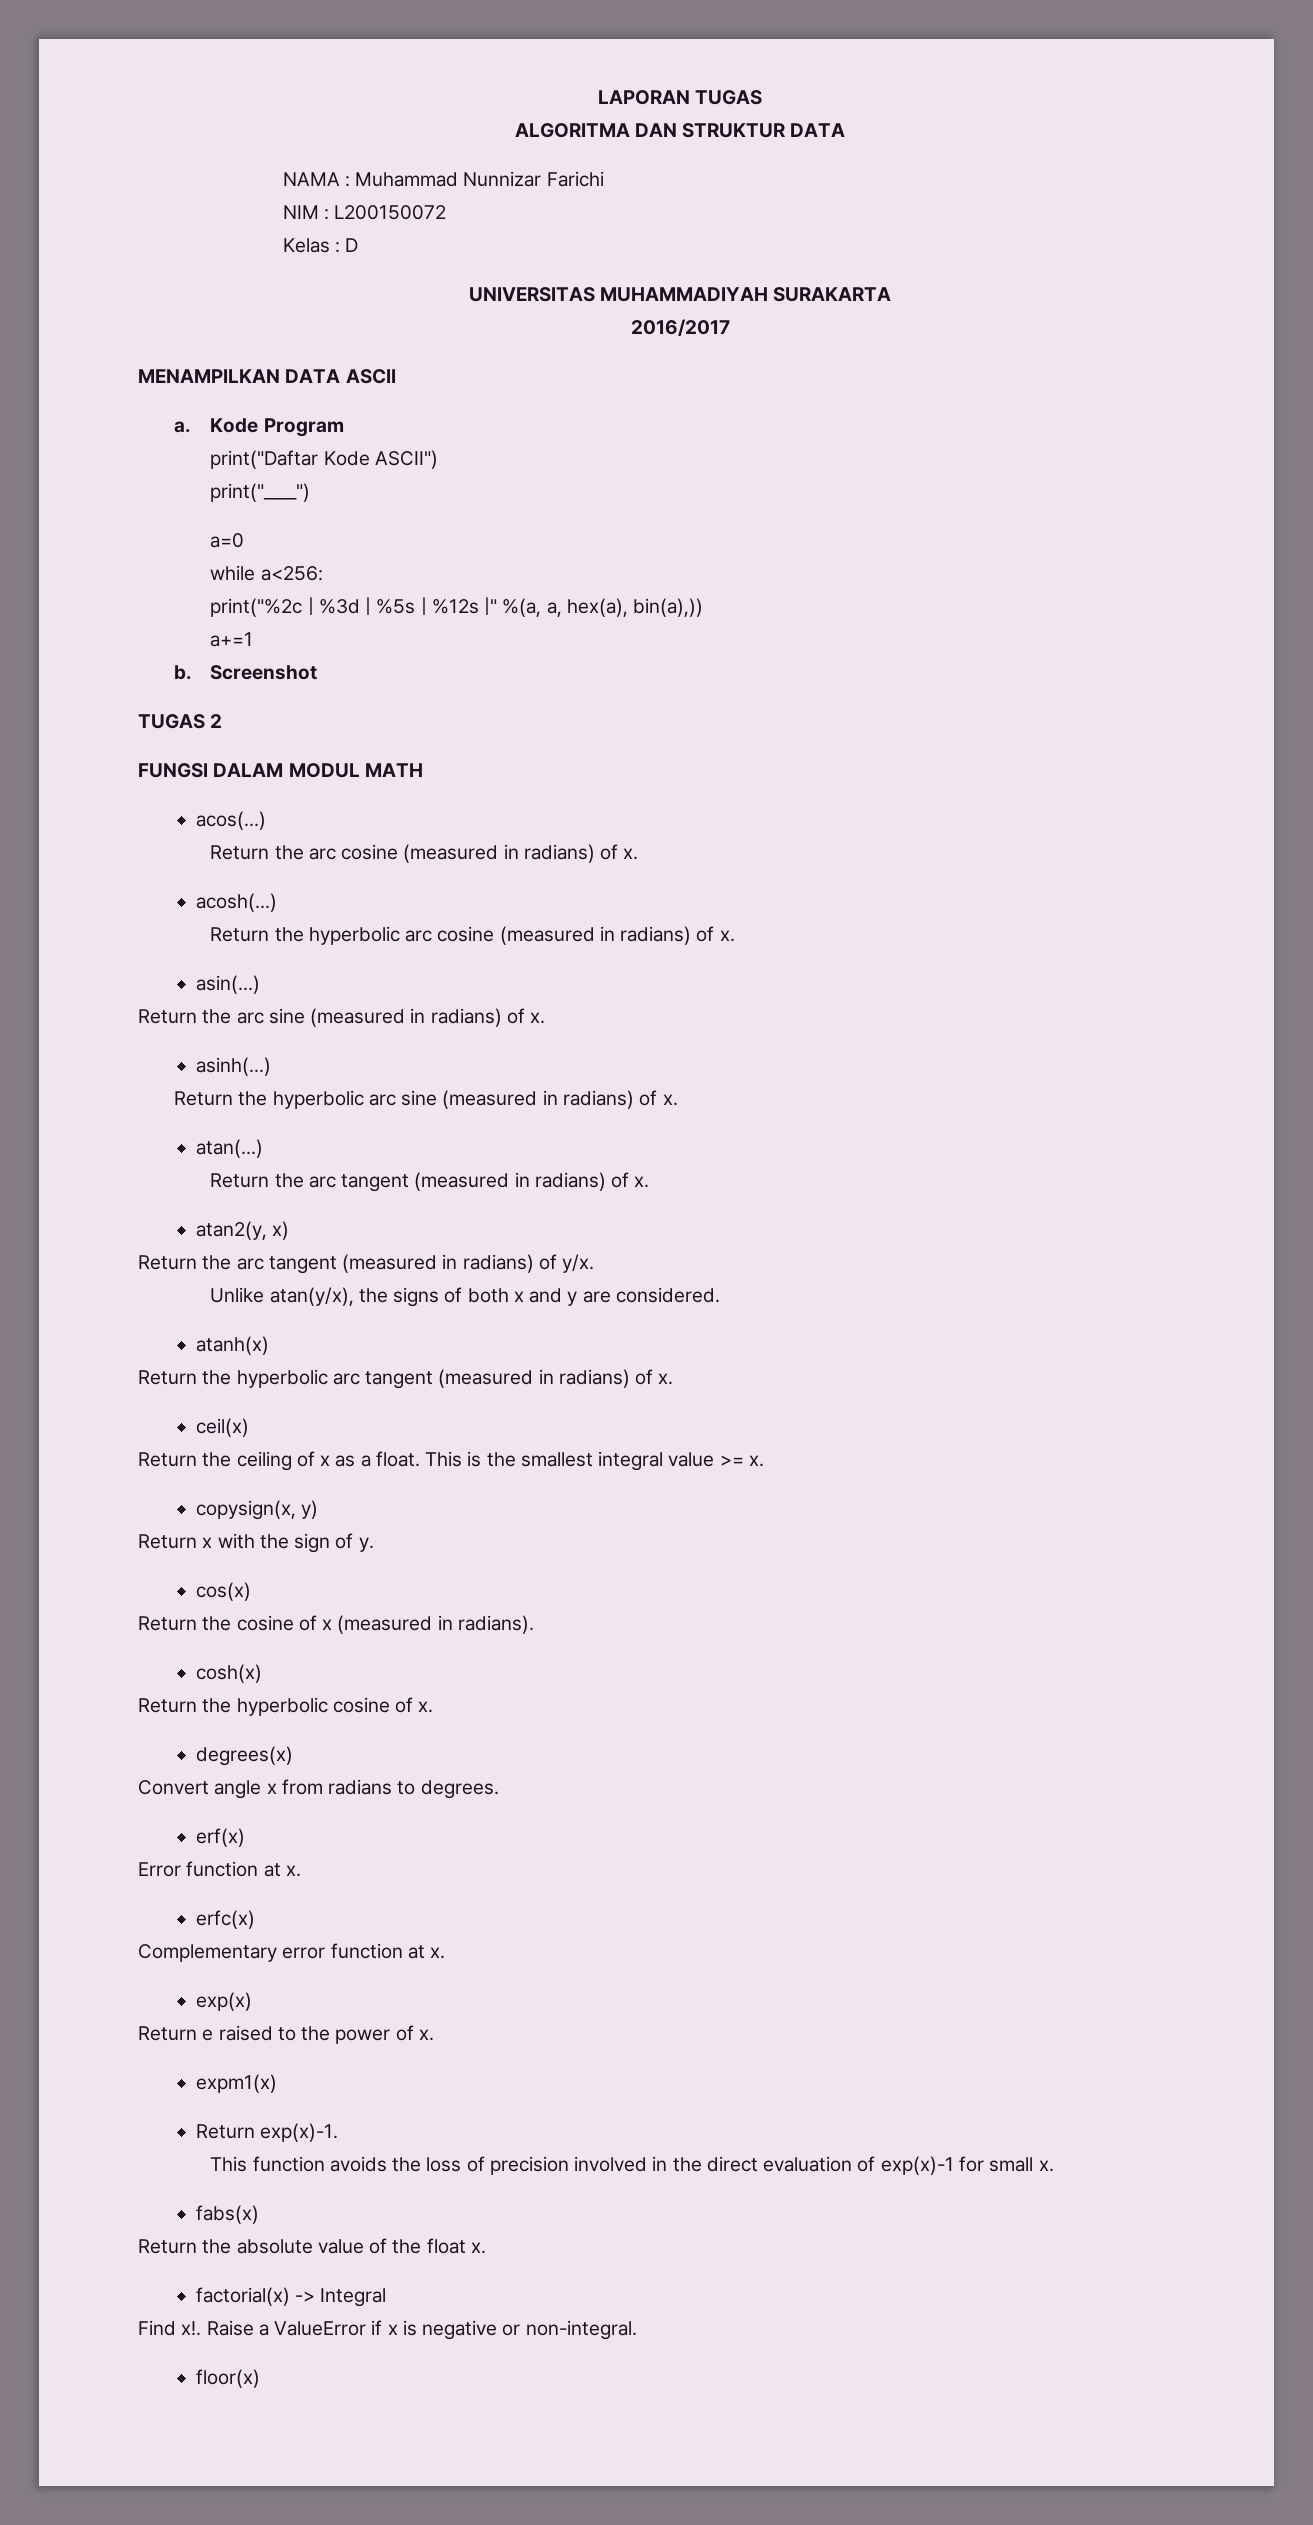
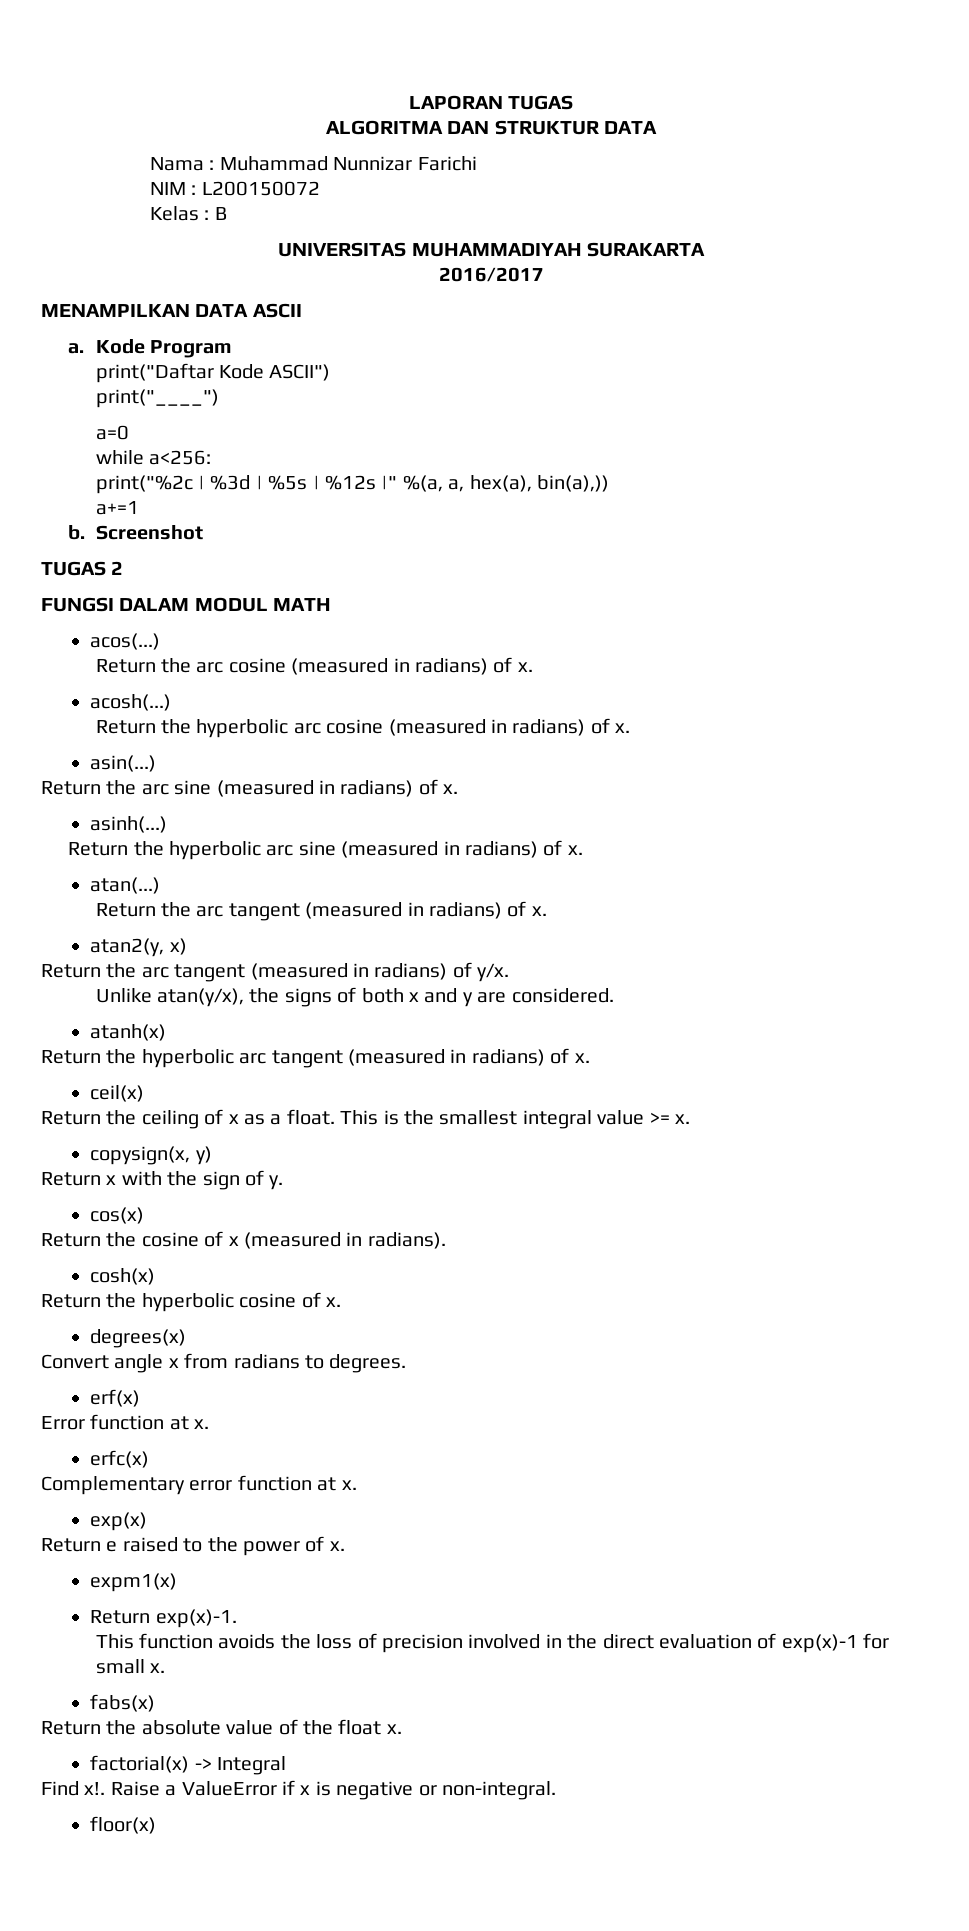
[282,172,340,186] NAMA -> [149,157,204,171] Nama
[345,238,359,252] D -> [214,207,227,220] B

